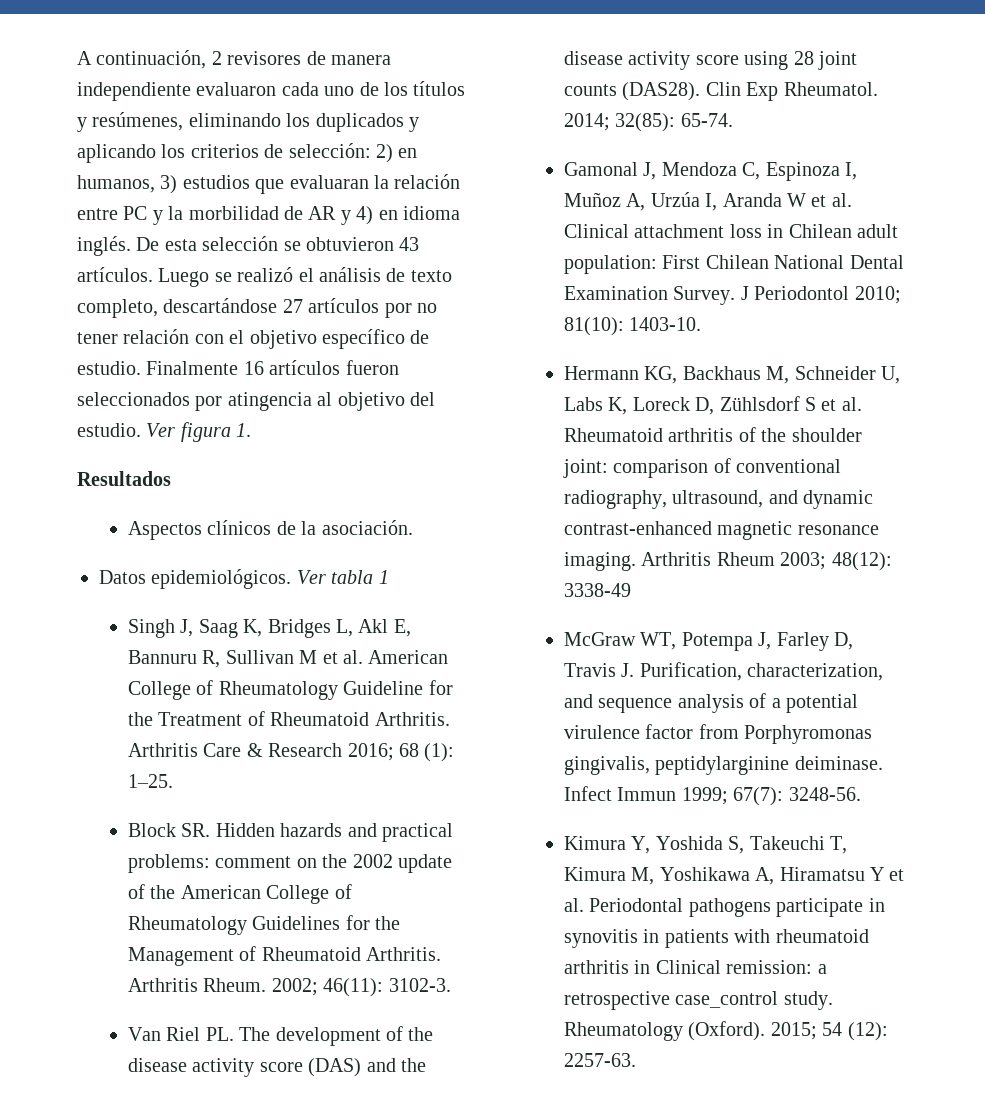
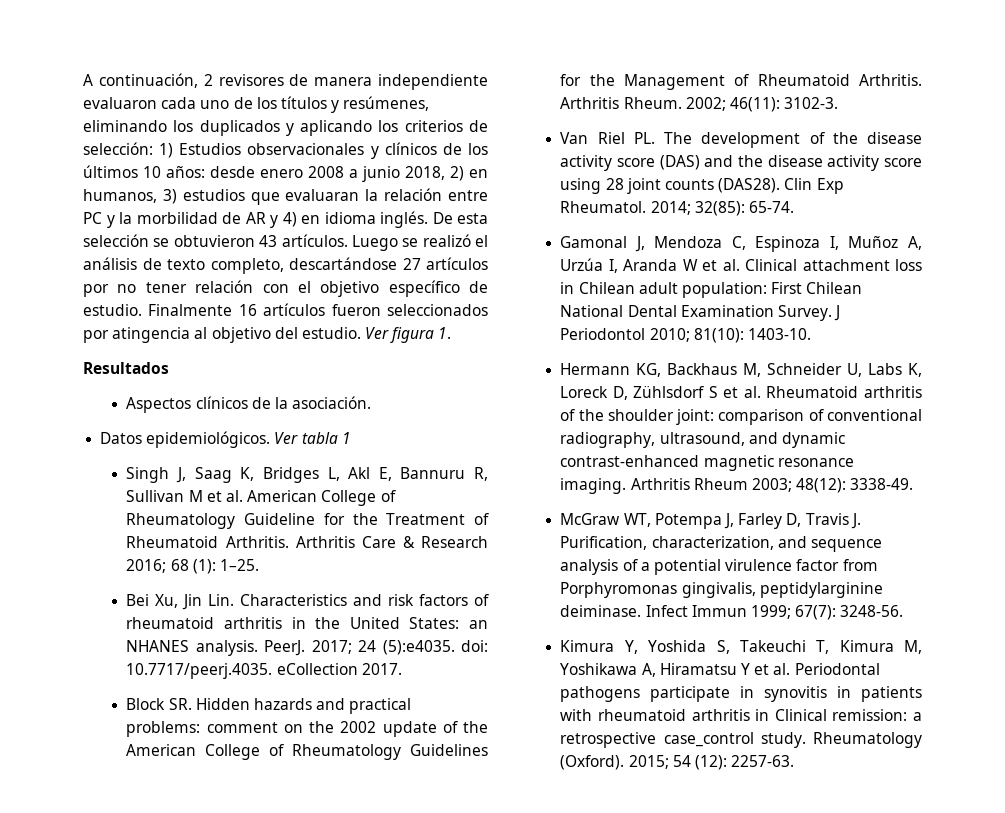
(371, 150) none -> [159,142,489,159] [83,165,445,182] 1) Estudios observacionales y clínicos de los últimos 10 años: desde enero 2008 a junio 2018,
(174, 781) none -> [126,594,489,610] [126,617,488,629] [126,640,488,656] [126,663,402,679] // Bei Xu, Jin Lin. Characteristics and risk factors of rheumatoid arthritis in the United States: an NHANES analysis. PeerJ. 2017; 24 (5):e4035. doi: 10.7717/peerj.4035. eCollection 2017.
[564,583,632,597] 3338-49 -> [850,478,914,490] 3338-49.

